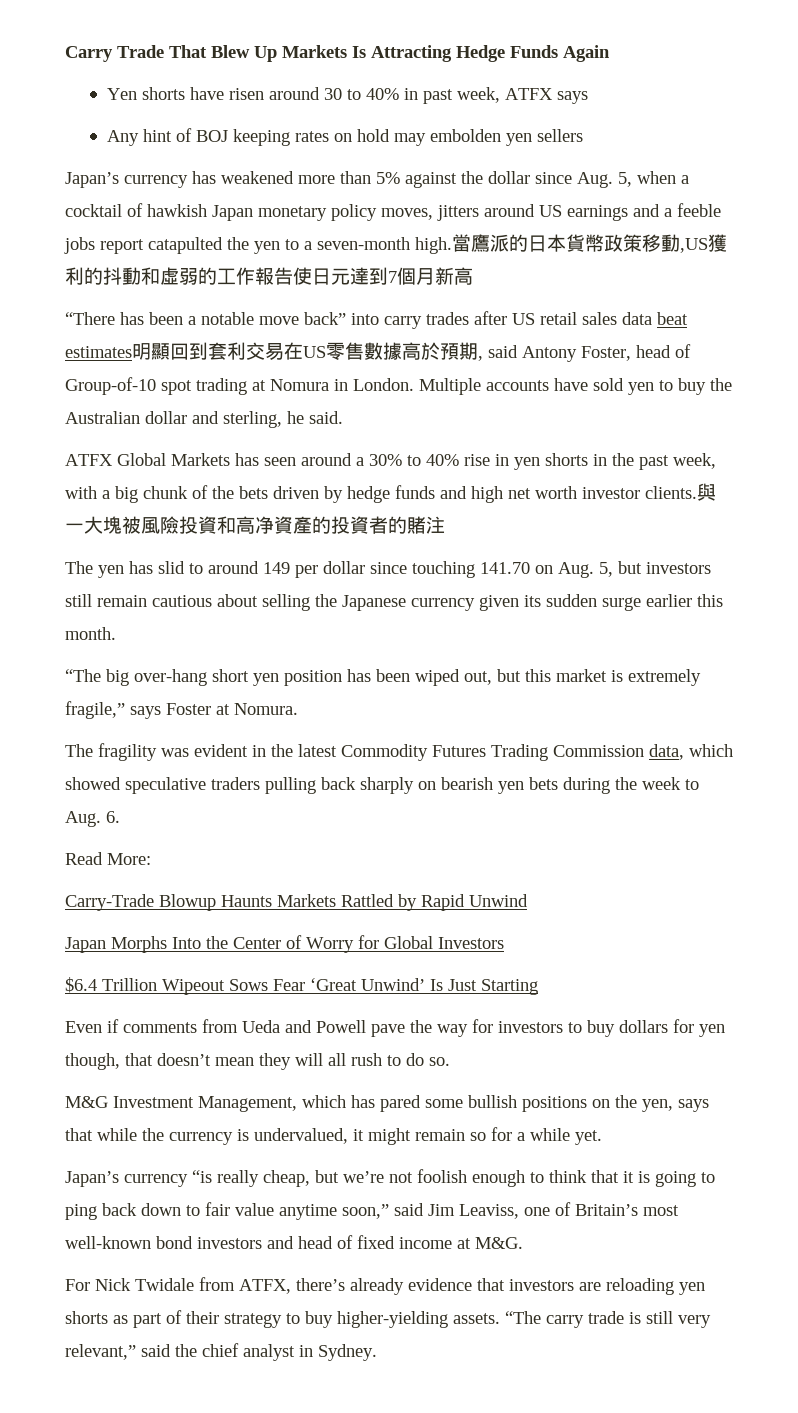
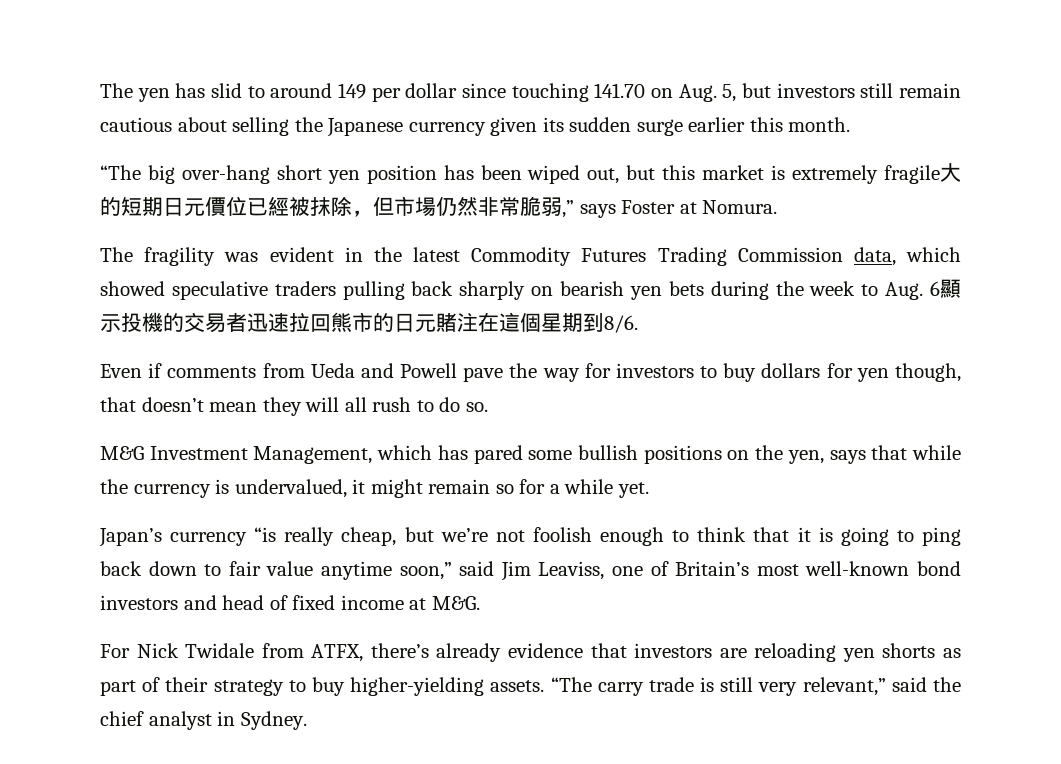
[65,45,610,62] [106,87,588,104] [106,128,583,146] [65,171,689,188] [65,203,721,221] [64,234,727,254] [65,267,473,285] [65,311,688,329] [65,342,691,362] [65,377,732,395] [65,411,343,428] [65,453,716,470] [65,483,716,503] [65,516,445,534] Carry Trade That Blew Up Markets Is Attracting Hedge Funds Again // Yen shorts have risen around 30 to 40% in past week, ATFX says // Any hint of BOJ keeping rates on hold may embolden yen sellers // Japan’s currency has weakened more than 5% against the dollar since Aug. 5, when a cocktail of hawkish Japan monetary policy moves, jitters around US earnings and a feeble jobs report catapulted the yen to a seven-month high.當鷹派的日本貨幣政策移動,US獲利的抖動和虛弱的工作報告使日元達到7個月新高 // “There has been a notable move back” into carry trades after US retail sales data beat estimates明顯回到套利交易在US零售數據高於預期, said Antony Foster, head of Group-of-10 spot trading at Nomura in London. Multiple accounts have sold yen to buy the Australian dollar and sterling, he said. // ATFX Global Markets has seen around a 30% to 40% rise in yen shorts in the past week, with a big chunk of the bets driven by hedge funds and high net worth investor clients.與一大塊被風險投資和高净資產的投資者的賭注 // -> (100, 90) none
[65,701,125,719] fragile,” -> [883,163,961,184] [100,196,574,218] fragile大的短期日元價位已經被抹除，但市場仍然非常脆弱,”
[106,811,120,823] [65,852,151,865] [65,894,528,911] [65,935,504,953] [65,977,538,995] 6. // Read More: // Carry-Trade Blowup Haunts Markets Rattled by Rapid Unwind // Japan Morphs Into the Center of Worry for Global Investors // $6.4 Trillion Wipeout Sows Fear ‘Great Unwind’ Is Just Starting -> [930,279,962,298] [100,312,638,333] 6顯示投機的交易者迅速拉回熊市的日元賭注在這個星期到8/6.

